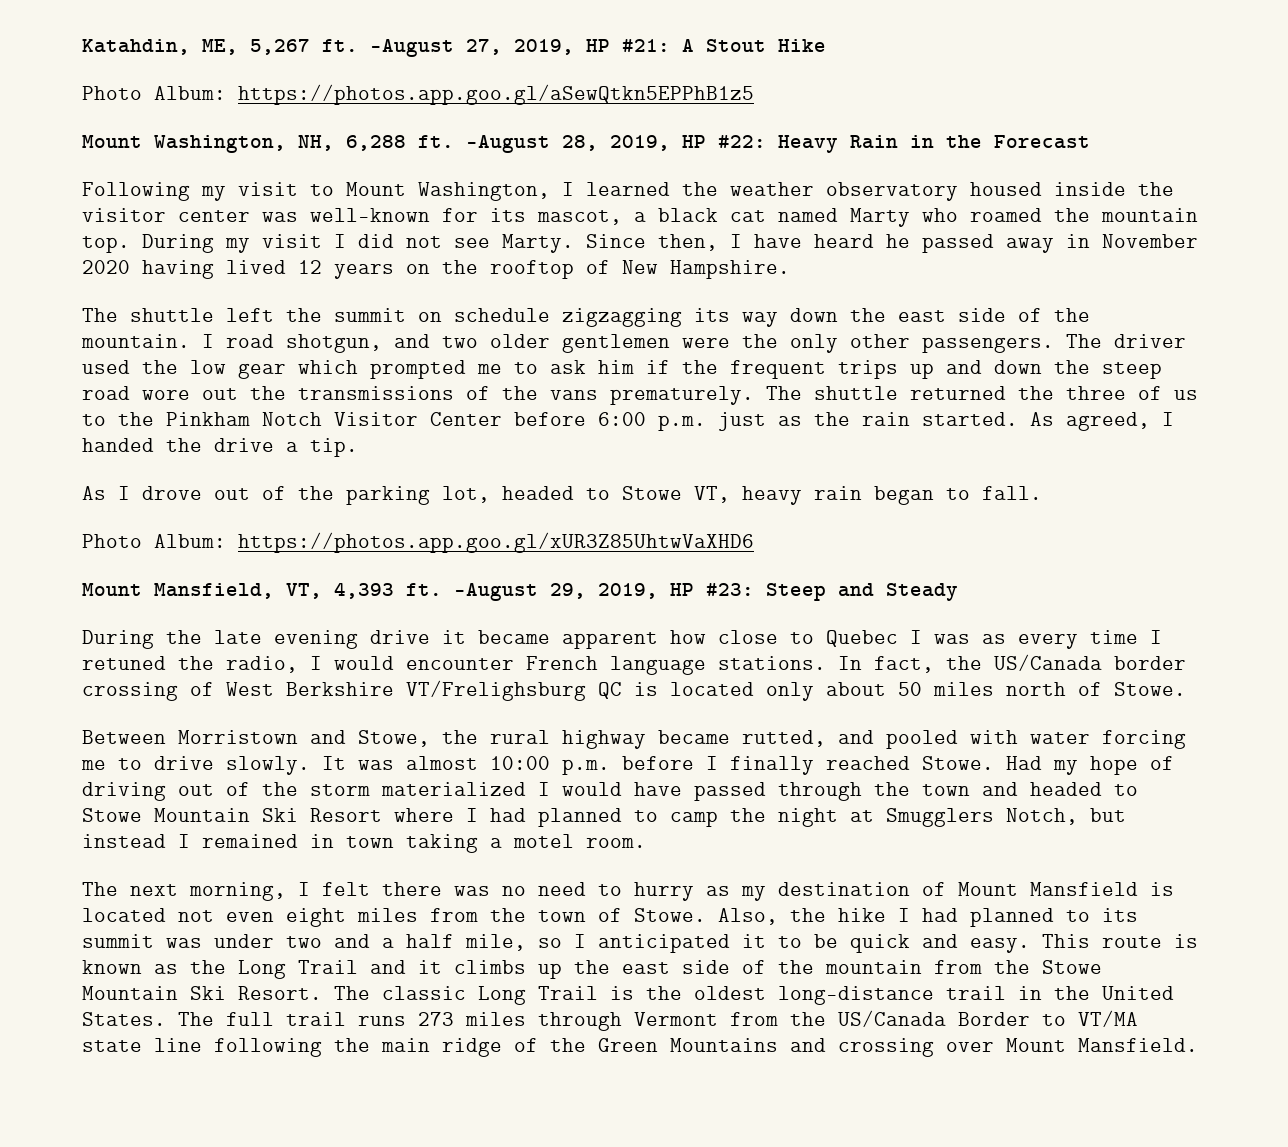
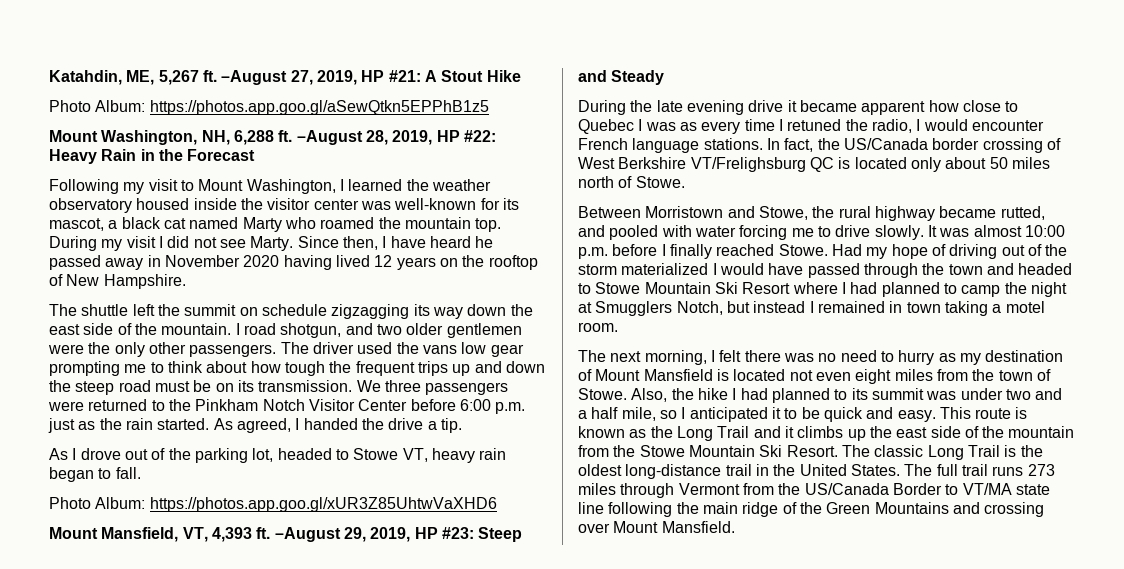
(178, 367) none -> [422,345,457,354] vans
[298,360,670,379] which prompted me to ask him if -> [49,361,325,376] prompting me to think about how tough
[142,386,1198,405] wore out the transmissions of the vans prematurely. The shuttle returned the three of us -> [154,380,509,395] [48,399,148,411] must be on its transmission. We three passengers were returned

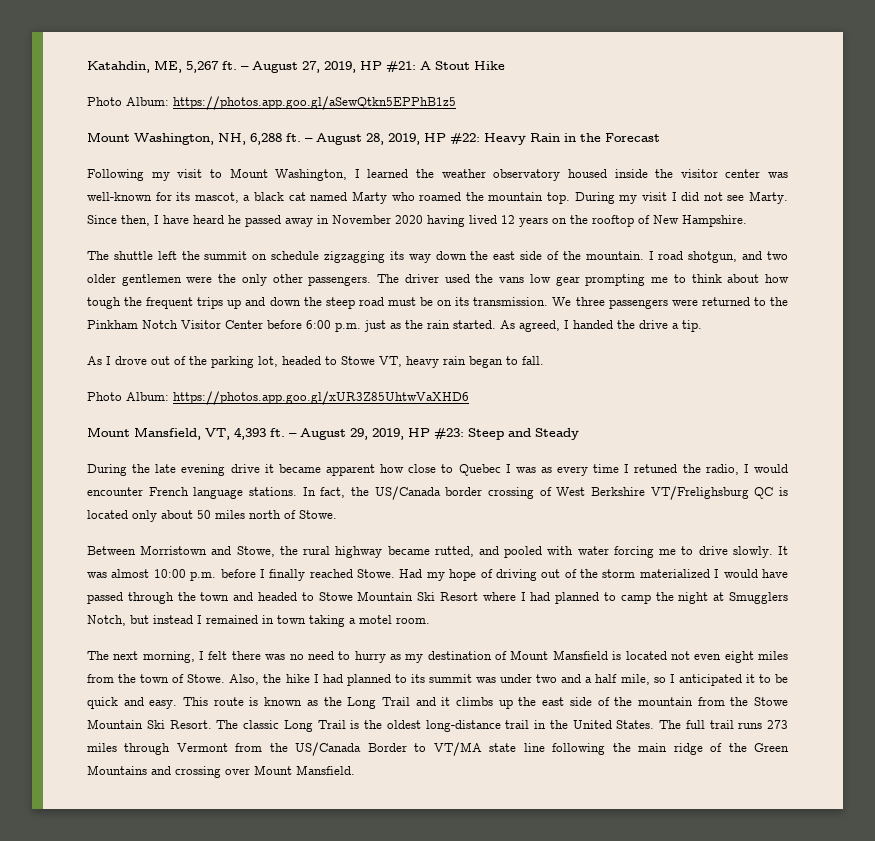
[221,70,288,85] –August -> [241,61,298,73] – August
[296,130,363,145] –August -> [305,133,362,145] – August
[274,527,341,542] –August -> [289,428,346,440] – August

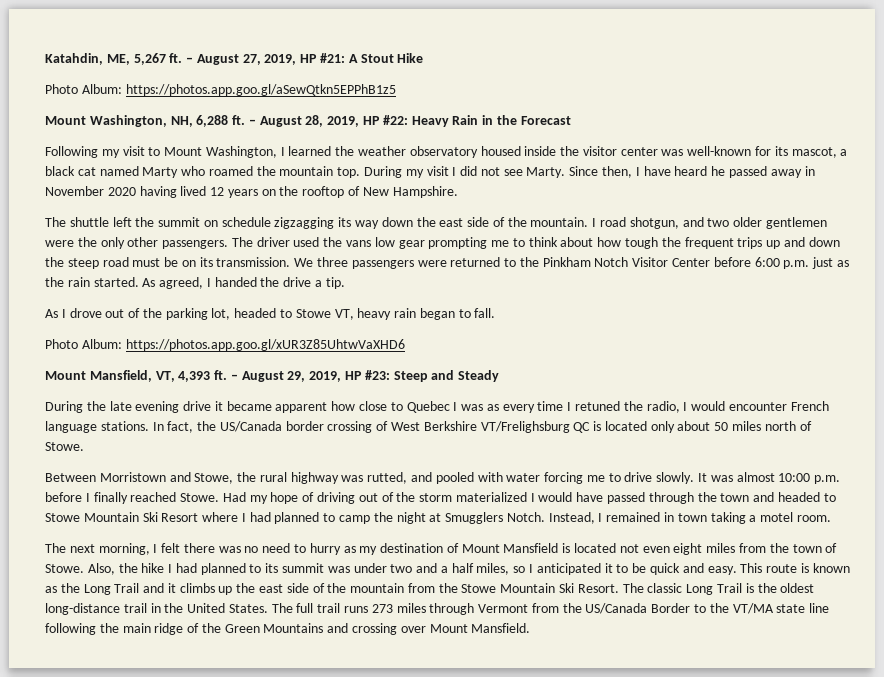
[387,546,430,555] became -> [341,475,364,482] was
[87,615,193,626] Notch, but instead -> [506,512,595,524] Notch. Instead,
[620,674,650,685] mile, -> [476,563,510,575] miles,
(427, 747) none -> [709,603,729,613] the

